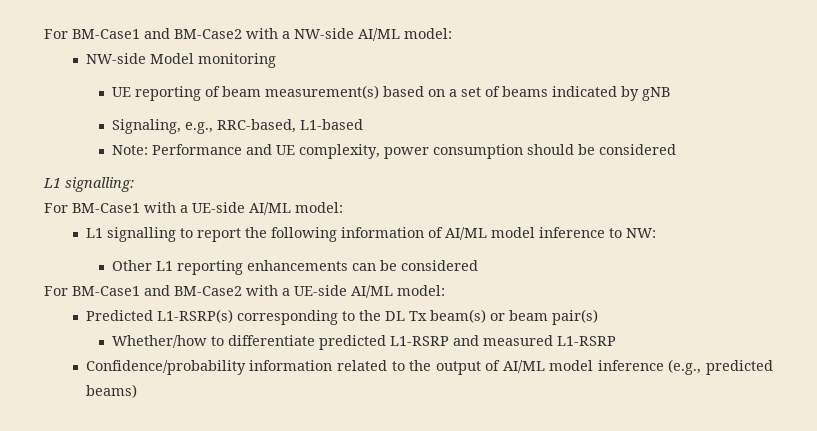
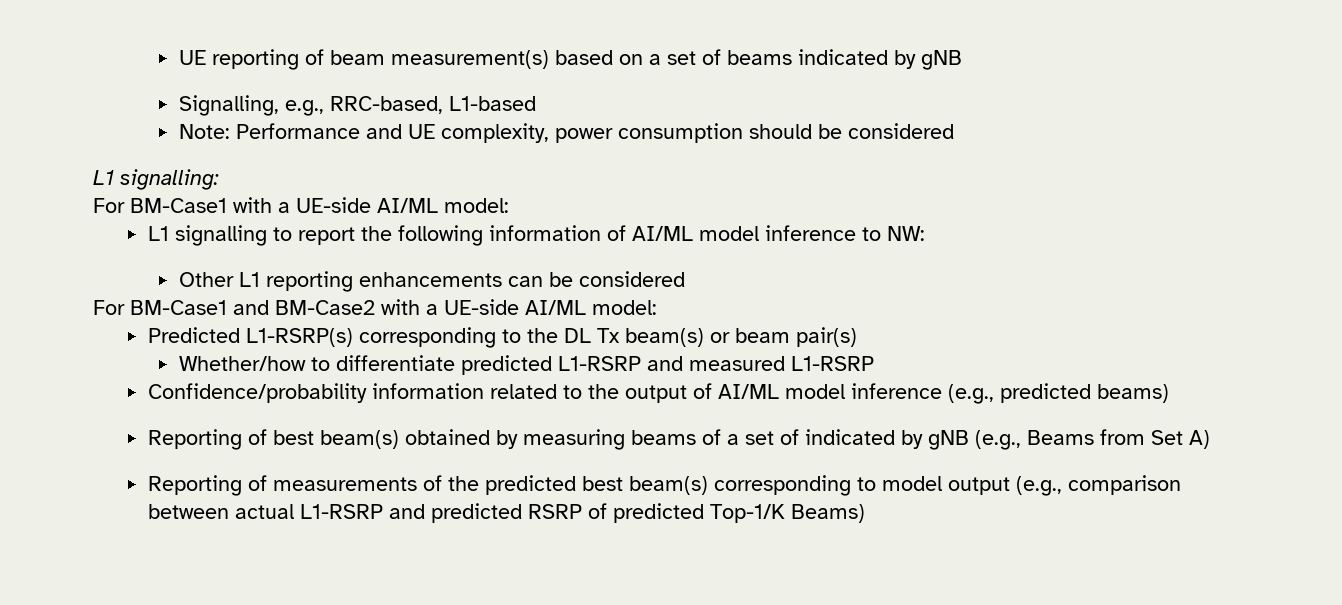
[44,28,452,41] [85,53,276,68] For BM-Case1 and BM-Case2 with a NW-side AI/ML model: // NW-side Model monitoring // -> (178, 57) none
[111,119,181,134] Signaling, -> [178,95,279,116] Signalling,
(137, 391) none -> [147,429,1210,450] [147,475,1181,496] [147,503,865,523] // Reporting of best beam(s) obtained by measuring beams of a set of indicated by gNB (e.g., Beams from Set A) // Reporting of measurements of the predicted best beam(s) corresponding to model output (e.g., comparison between actual L1-RSRP and predicted RSRP of predicted Top-1/K Beams)

